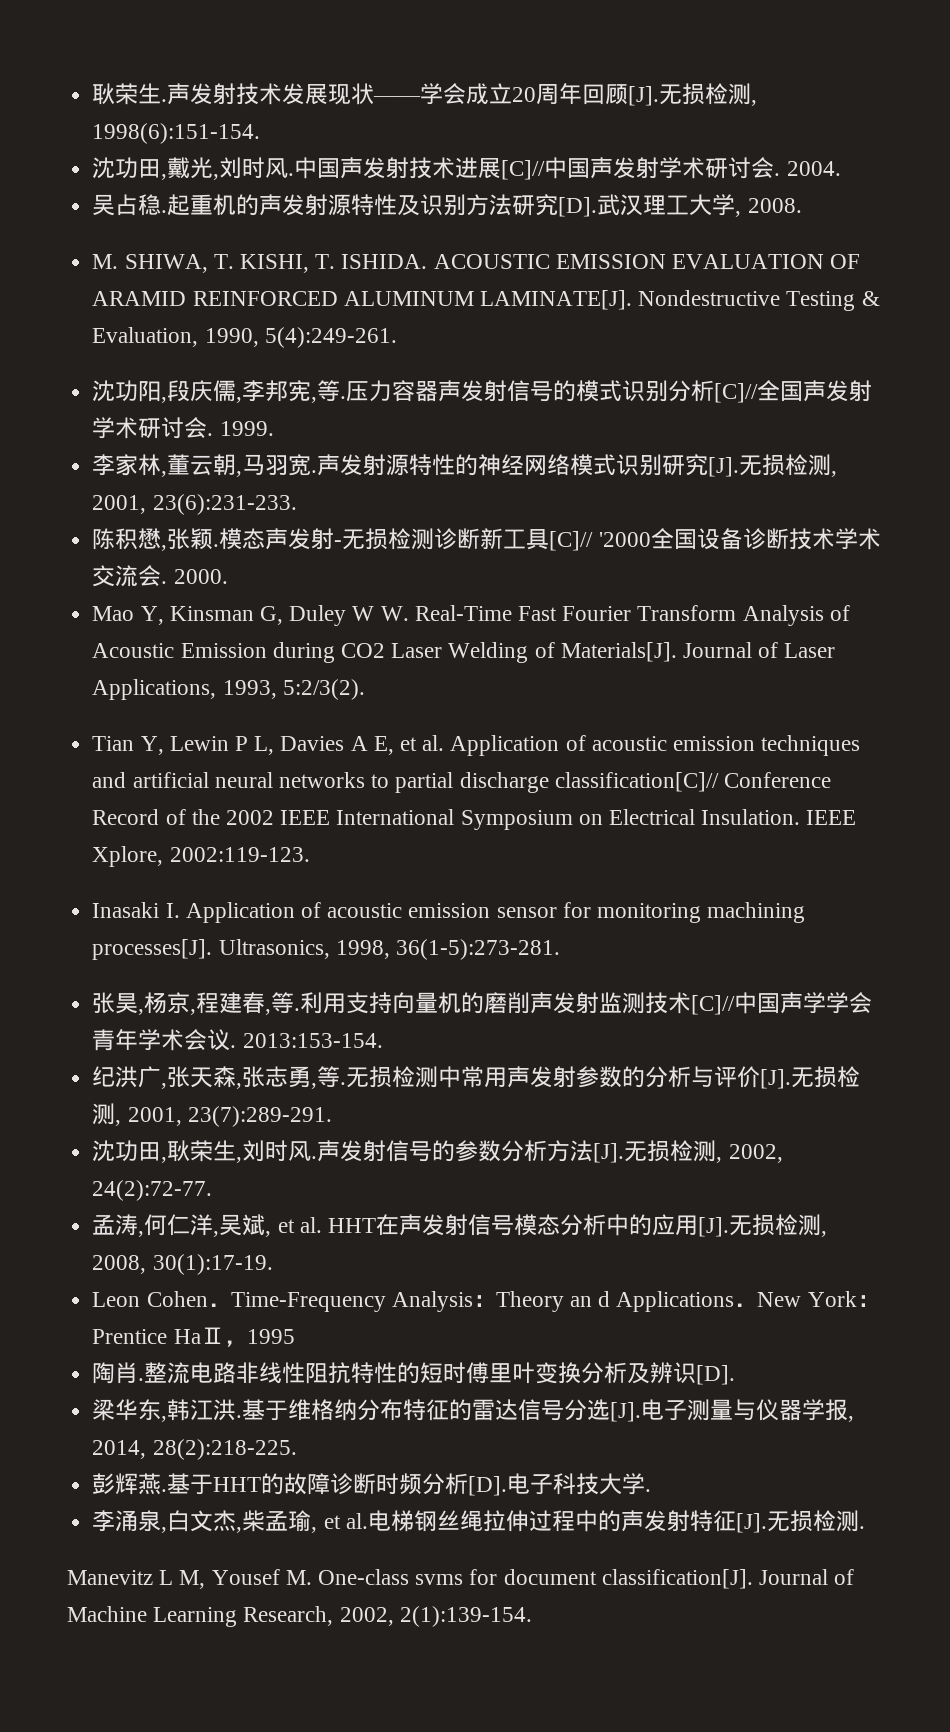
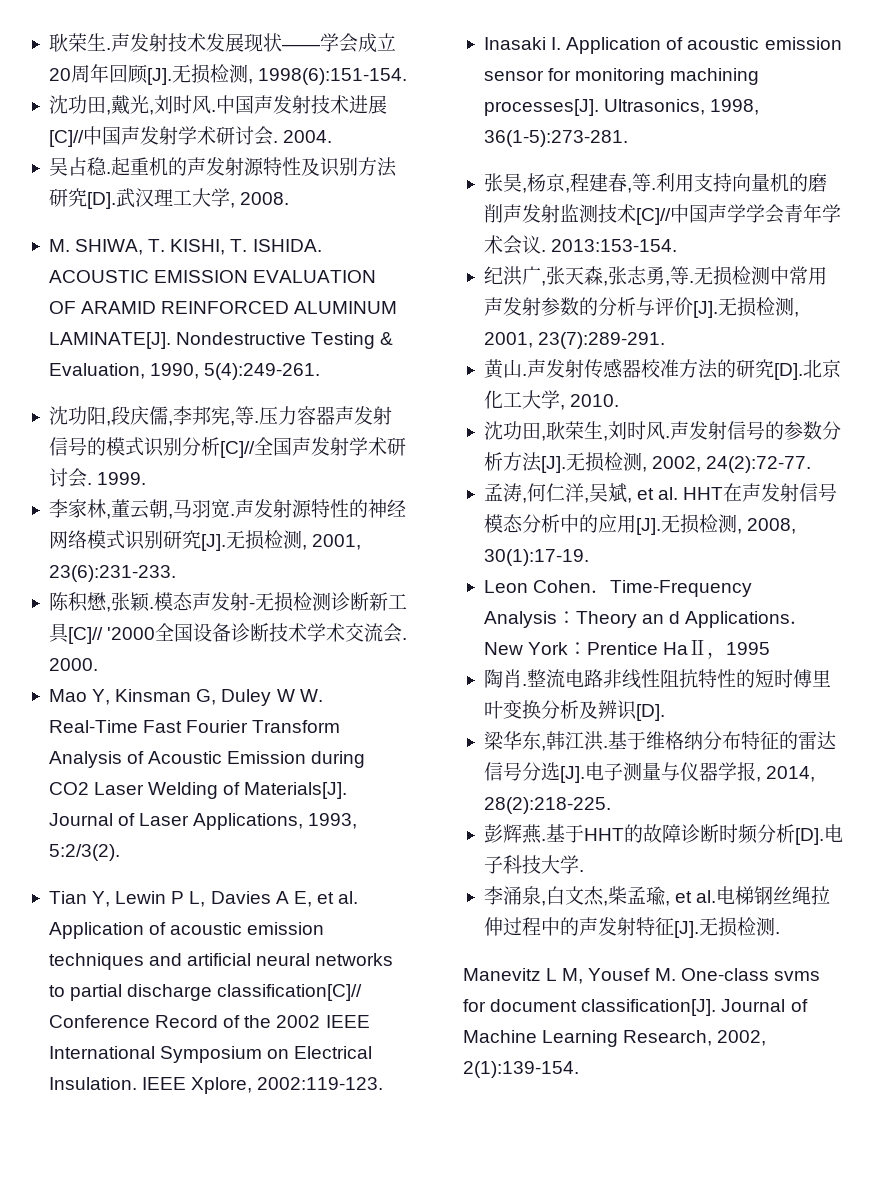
(332, 1116) none -> [483,359,841,380] [483,390,620,410] // 黄山.声发射传感器校准方法的研究[D].北京化工大学, 2010.

